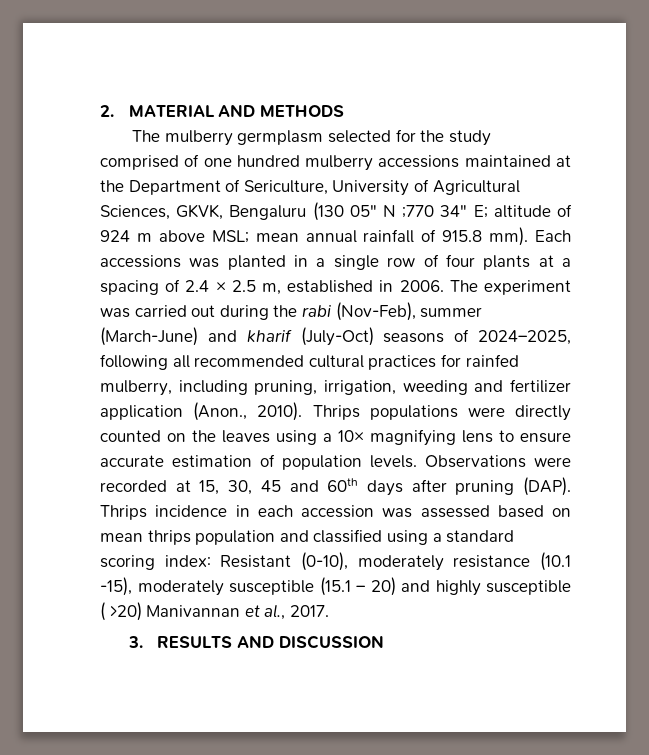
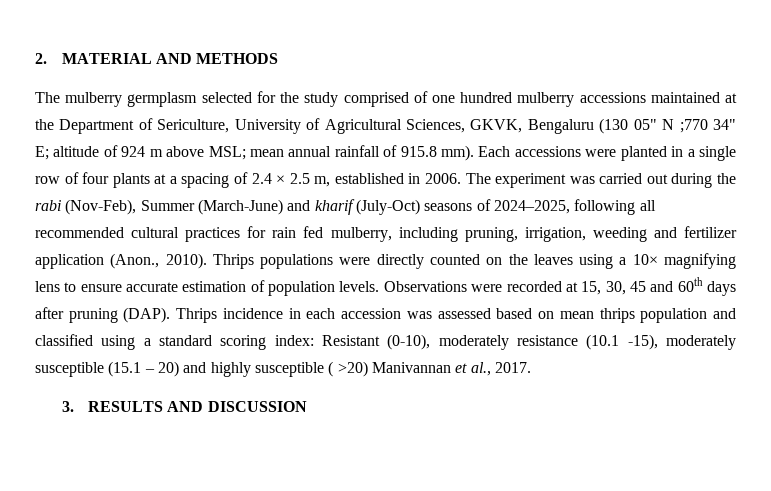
[189,258,220,268] was -> [585,149,617,157] were
[420,307,483,318] summer -> [140,200,195,211] Summer
[465,354,519,367] rainfed -> [272,226,324,238] rain fed

